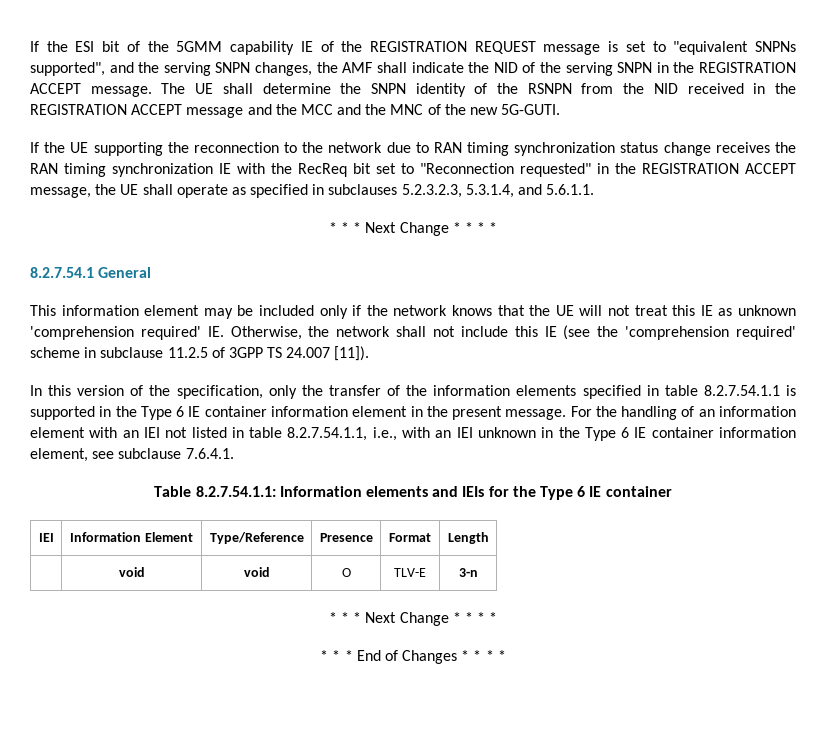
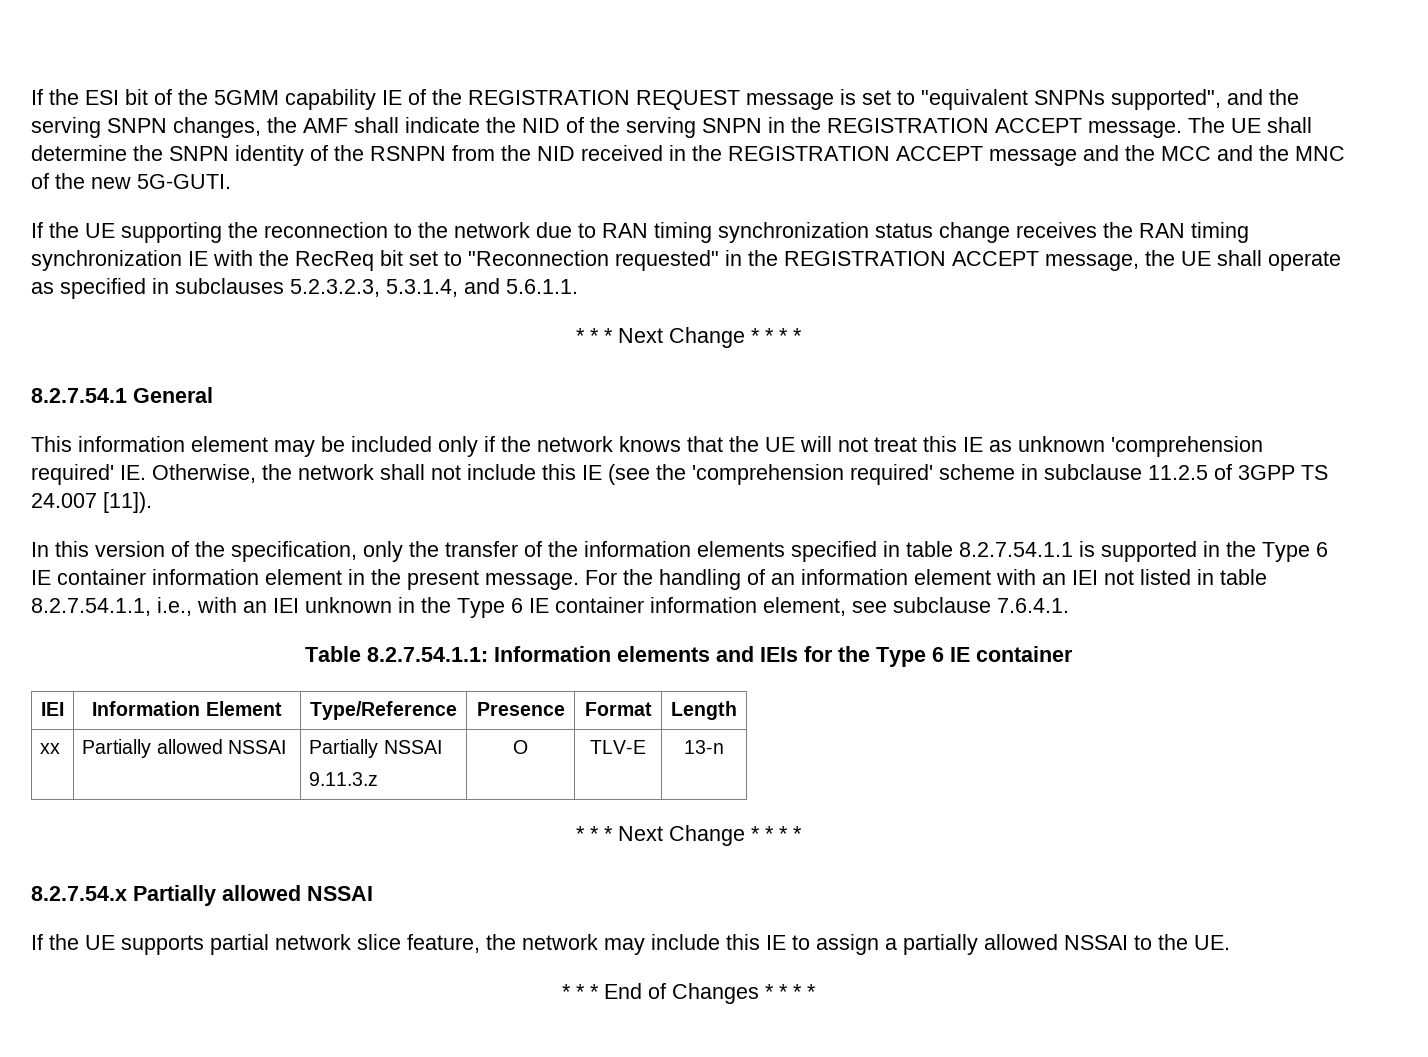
[118,567,145,577] [243,567,270,577] | void | void -> [40,743,61,754] [82,739,286,758] [309,739,442,758] [309,772,379,786] xx | Partially allowed NSSAI | Partially NSSAI // 9.11.3.z
[458,568,478,577] [328,612,498,626] 3-n // * * * Next Change * * * * -> [684,740,724,754] [575,825,802,846] [31,885,373,906] [31,934,1230,955] 13-n // * * * Next Change * * * * // 8.2.7.54.x Partially allowed NSSAI // If the UE supports partial network slice feature, the network may include this IE to assign a partially allowed NSSAI to the UE.

